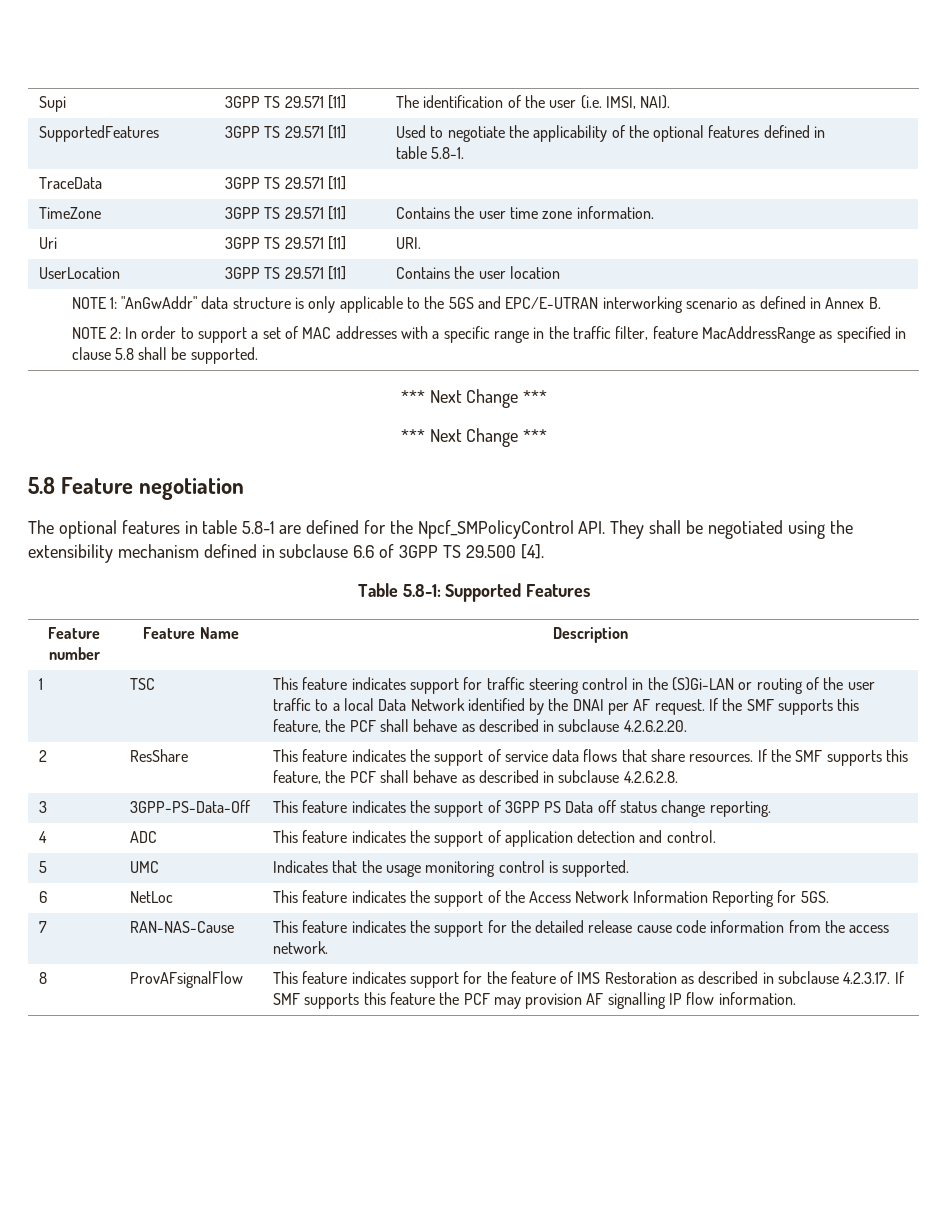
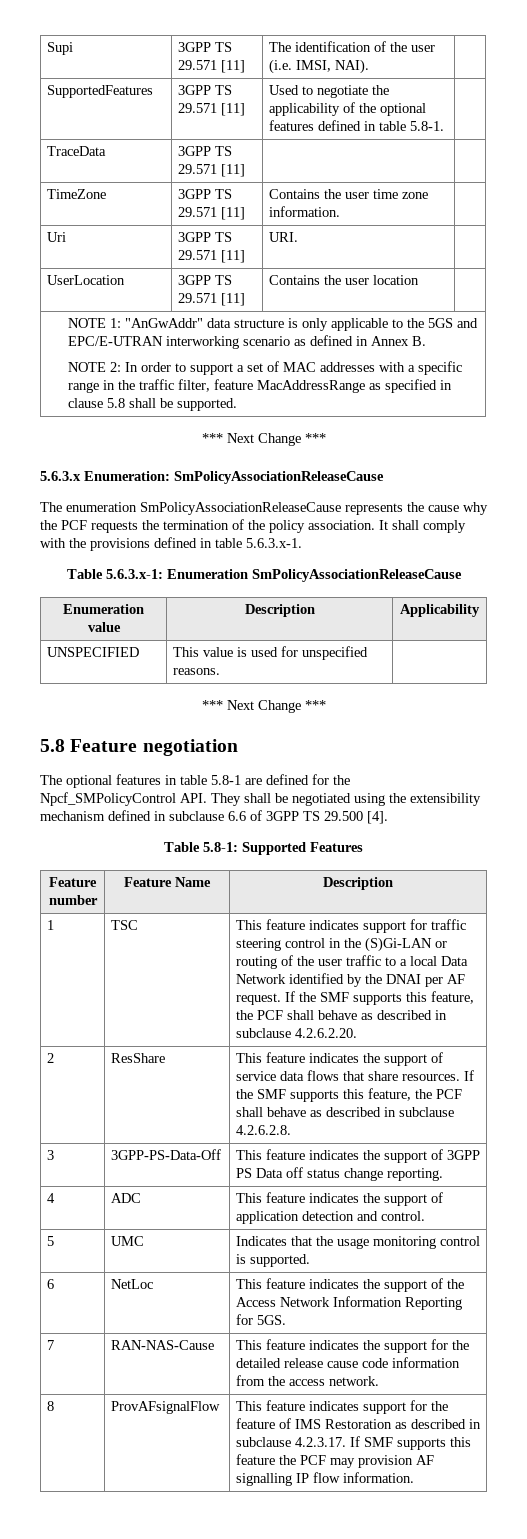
(548, 396) none -> [40,471,384,484] [40,502,488,515] [40,519,466,533] [40,537,302,551] [66,569,462,582] [63,604,144,614] [87,622,121,632] [244,604,315,617] [400,604,480,617] [46,647,139,657] [172,646,368,660] [172,668,220,675] // 5.6.3.x Enumeration: SmPolicyAssociationReleaseCause // The enumeration SmPolicyAssociationReleaseCause represents the cause why the PCF requests the termination of the policy association. It shall comply with the provisions defined in table 5.6.3.x-1. // Table 5.6.3.x-1: Enumeration SmPolicyAssociationReleaseCause // Enumeration value | Description | Applicability // UNSPECIFIED | This value is used for unspecified reasons. |

